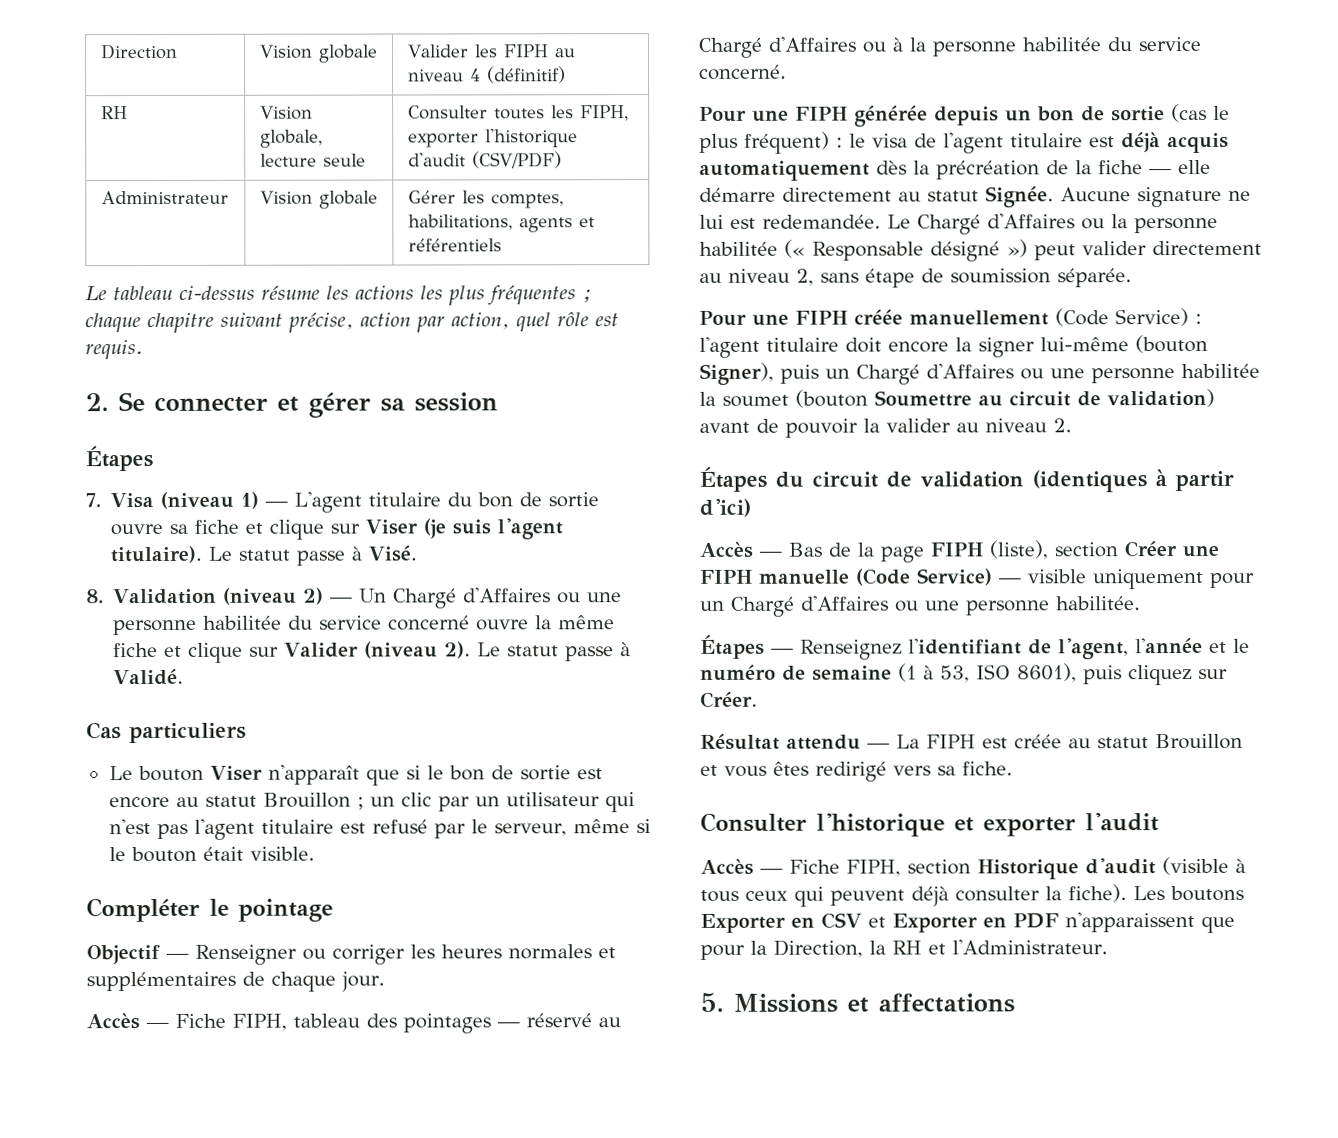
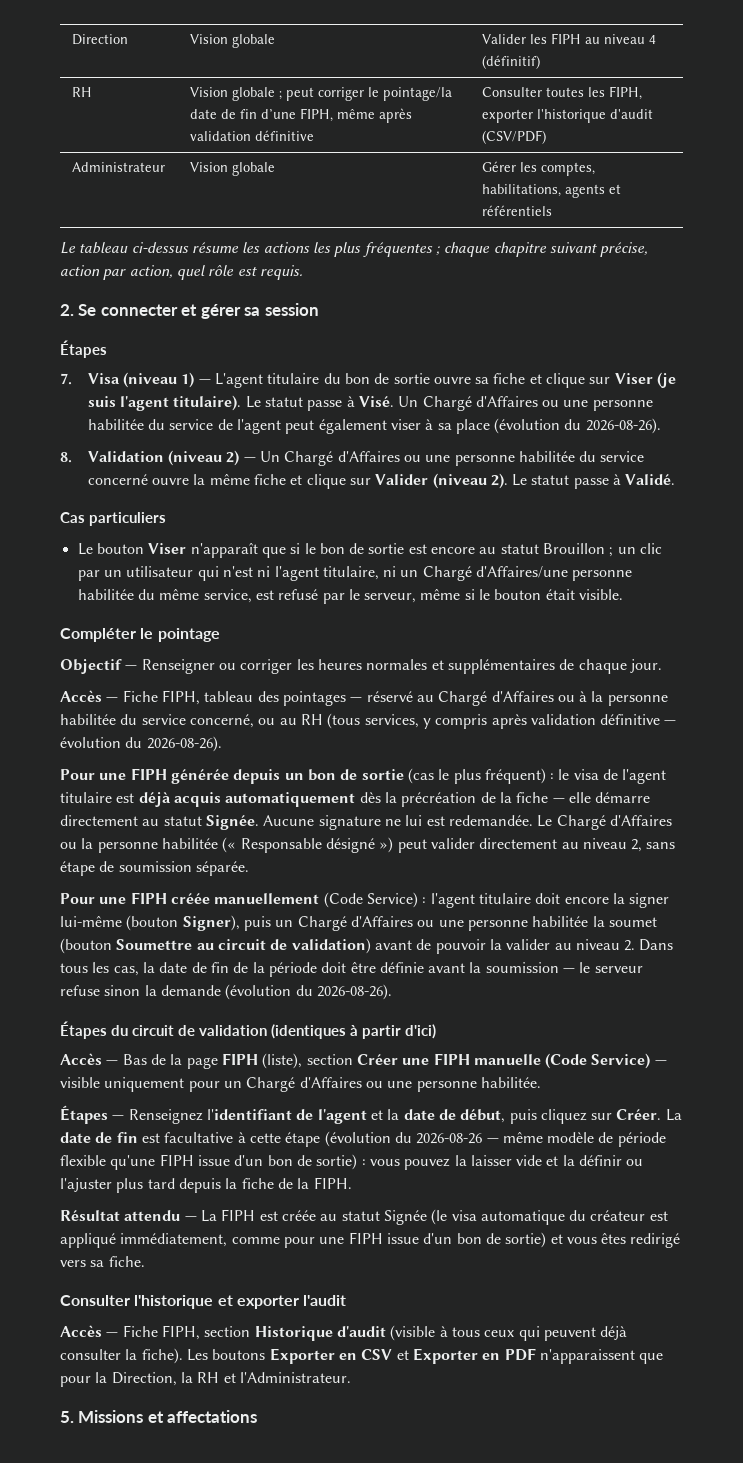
[259,129,323,148] [259,153,366,167] globale, lecture seule -> [232,87,453,101] [190,108,413,123] [190,130,315,141] globale ; peut corriger le pointage/la date de fin d’une FIPH, même après validation définitive
(418, 553) none -> [398,396,653,411] [87,418,661,434] Un Chargé d'Affaires ou une personne habilitée du service de l'agent peut également viser à sa place (évolution du 2026-08-26).
[156,818,334,840] pas l'agent titulaire -> [257,566,633,581] [77,589,252,603] ni l'agent titulaire, ni un Chargé d'Affaires/une personne habilitée du même service,
[699,64,787,80] concerné. -> [189,713,677,729] [60,736,222,752] concerné, ou au RH (tous services, y compris après validation définitive — évolution du 2026-08-26).
(1072, 425) none -> [639,939,674,951] [60,962,643,977] [60,984,392,1000] Dans tous les cas, la date de fin de la période doit être définie avant la soumission — le serveur refuse sinon la demande (évolution du 2026-08-26).
[1058,637,1250,660] [700,663,1228,686] [700,691,758,708] l'agent, l'année et le numéro de semaine (1 à 53, ISO 8601), puis cliquez sur Créer. -> [317,1109,682,1124] [60,1131,666,1147] [60,1154,644,1170] [60,1177,352,1193] l'agent et la date de début, puis cliquez sur Créer. La date de fin est facultative à cette étape (évolution du 2026-08-26 — même modèle de période flexible qu'une FIPH issue d'un bon de sortie) : vous pouvez la laisser vide et la définir ou l'ajuster plus tard depuis la fiche de la FIPH.
[1155,733,1243,750] Brouillon -> [383,1209,668,1225] [60,1232,547,1248] Signée (le visa automatique du créateur est appliqué immédiatement, comme pour une FIPH issue d'un bon de sortie)

